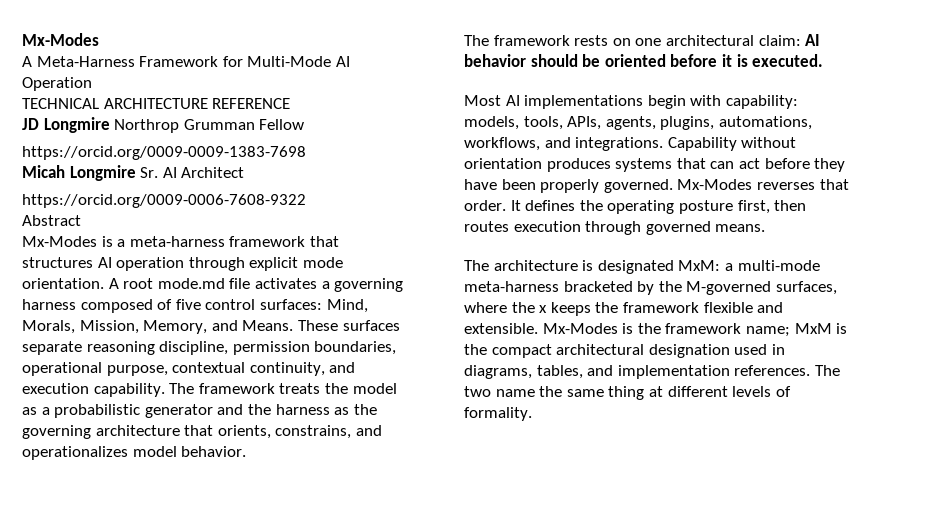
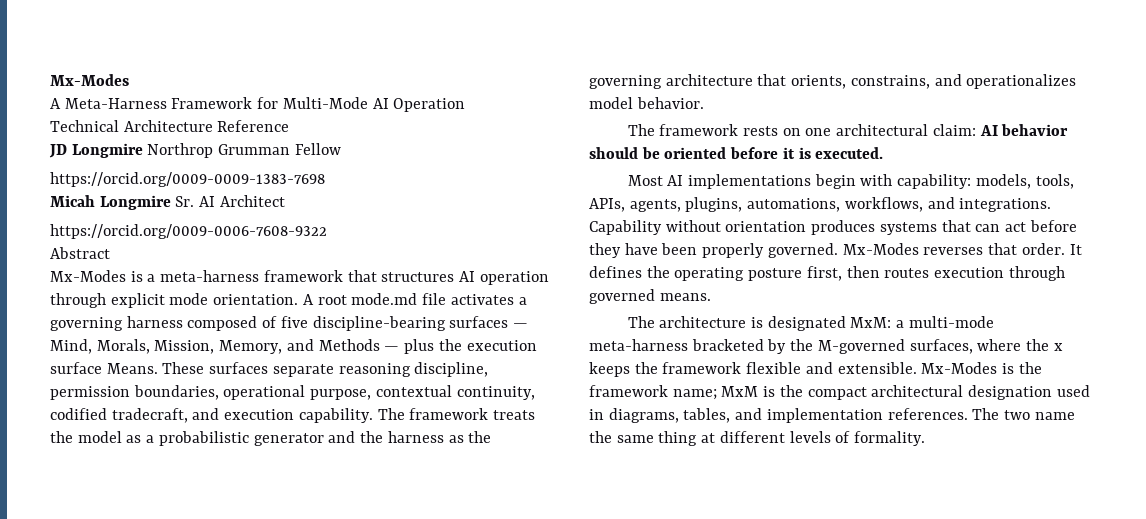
[22,98,291,109] TECHNICAL ARCHITECTURE REFERENCE -> [50,120,290,132] Technical Architecture Reference
[205,299,322,310] control surfaces: -> [312,316,529,331] discipline-bearing surfaces —
(238, 325) none -> [318,339,537,354] [50,362,102,374] Methods — plus the execution surface
(325, 369) none -> [50,408,188,423] codified tradecraft,

